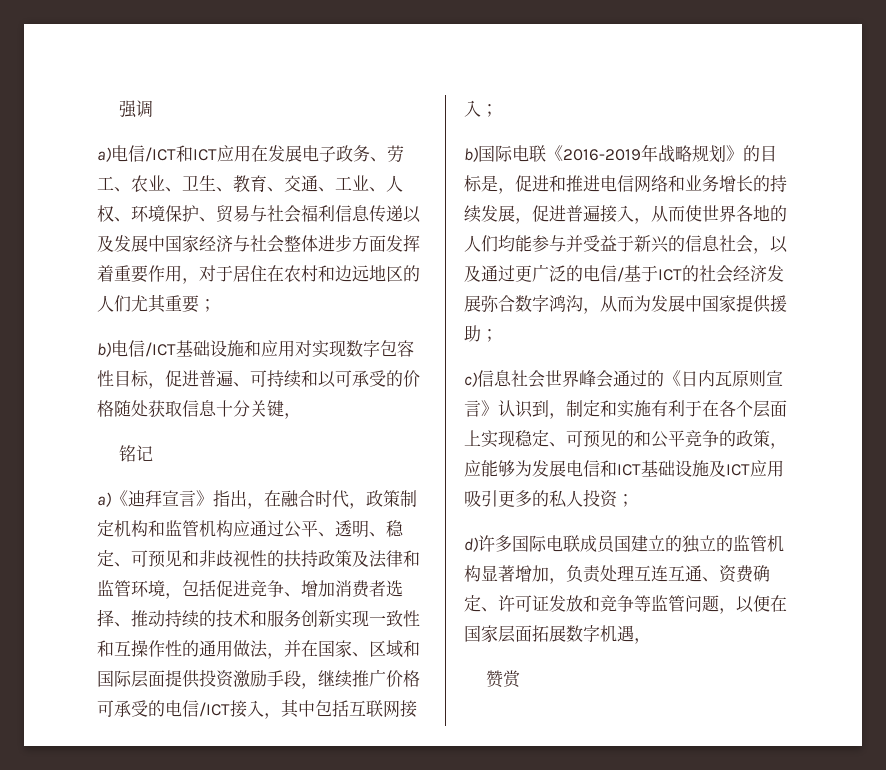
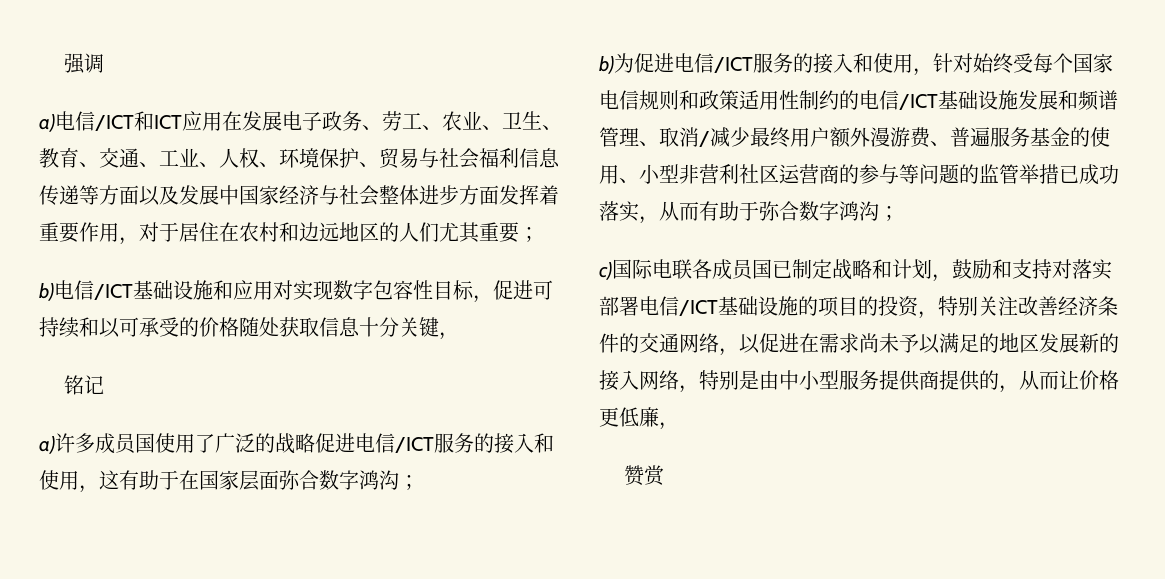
(403, 213) none -> [79,185,139,205] 等方面
[199,370,250,387] 普遍、 -> (533, 290) none
[111,490,417,509] [97,520,404,538] [97,550,420,568] [97,580,403,599] [97,609,420,628] [97,640,420,659] [97,669,420,689] [97,699,417,719] [464,100,498,117] [464,144,777,163] [464,175,787,194] [464,205,787,224] [464,235,788,254] [464,264,784,283] [464,295,787,314] [464,325,498,342] [464,370,783,388] [464,400,787,419] [464,430,787,449] [464,460,784,477] [464,489,634,508] [464,535,784,553] [464,565,770,584] [464,595,787,614] [464,625,634,643] 《迪拜宣言》指出，在融合时代，政策制定机构和监管机构应通过公平、透明、稳定、可预见和非歧视性的扶持政策及法律和监管环境，包括促进竞争、增加消费者选择、推动持续的技术和服务创新实现一致性和互操作性的通用做法，并在国家、区域和国际层面提供投资激励手段，继续推广价格可承受的电信/ICT接入，其中包括互联网接入； // b)国际电联《2016-2019年战略规划》的目标是，促进和推进电信网络和业务增长的持续发展，促进普遍接入，从而使世界各地的人们均能参与并受益于新兴的信息社会，以及通过更广泛的电信/基于ICT的社会经济发展弥合数字鸿沟，从而为发展中国家提供援助； // c)信息社会世界峰会通过的《日内瓦原则宣言》认识到，制定和实施有利于在各个层面上实现稳定、可预见的和公平竞争的政策，应能够为发展电信和ICT基础设施及ICT应用吸引更多的私人投资； // d)许多国际电联成员国建立的独立的监管机构显著增加，负责处理互连互通、资费确定、许可证发放和竞争等监管问题，以便在国家层面拓展数字机遇 -> [55,433,554,454] [39,470,419,493] [599,53,1113,76] [599,90,1118,111] [599,127,1110,148] [599,164,1119,185] [599,201,899,224] [599,259,1112,282] [599,296,1118,319] [599,333,1119,356] [599,370,1119,393] [599,407,659,427] 许多成员国使用了广泛的战略促进电信/ICT服务的接入和使用，这有助于在国家层面弥合数字鸿沟； // b)为促进电信/ICT服务的接入和使用，针对始终受每个国家电信规则和政策适用性制约的电信/ICT基础设施发展和频谱管理、取消/减少最终用户额外漫游费、普遍服务基金的使用、小型非营利社区运营商的参与等问题的监管举措已成功落实，从而有助于弥合数字鸿沟； // c)国际电联各成员国已制定战略和计划，鼓励和支持对落实部署电信/ICT基础设施的项目的投资，特别关注改善经济条件的交通网络，以促进在需求尚未予以满足的地区发展新的接入网络，特别是由中小型服务提供商提供的，从而让价格更低廉

